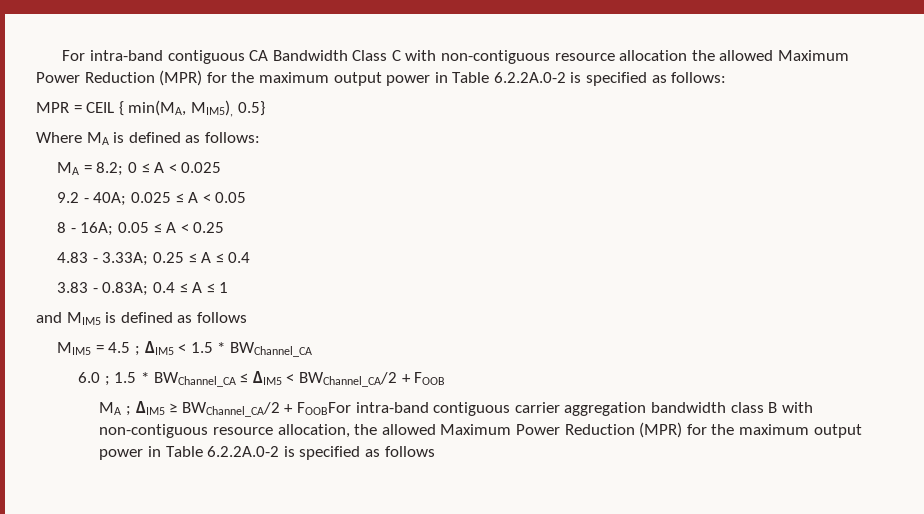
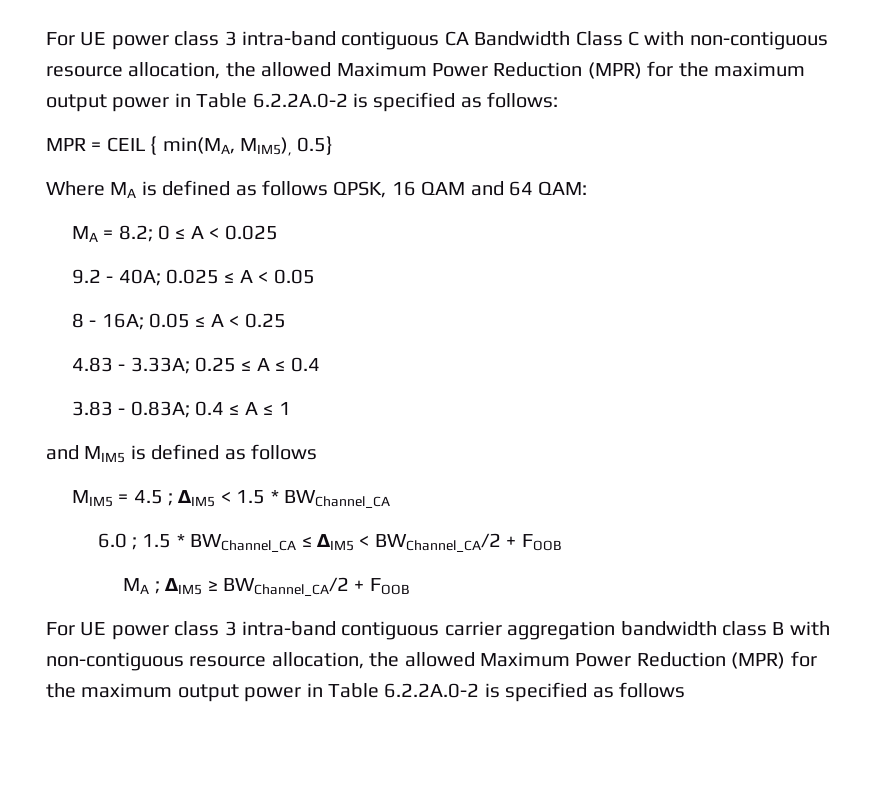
[62,50,86,61] For -> [46,31,237,50] For UE power class 3
[619,50,688,61] allocation -> [128,62,221,79] allocation,
[204,132,260,143] follows: -> [262,180,588,198] follows QPSK, 16 QAM and 64 QAM:
[297,402,352,415] FOOBFor -> [369,578,410,595] [46,621,237,640] FOOB // For UE power class 3

